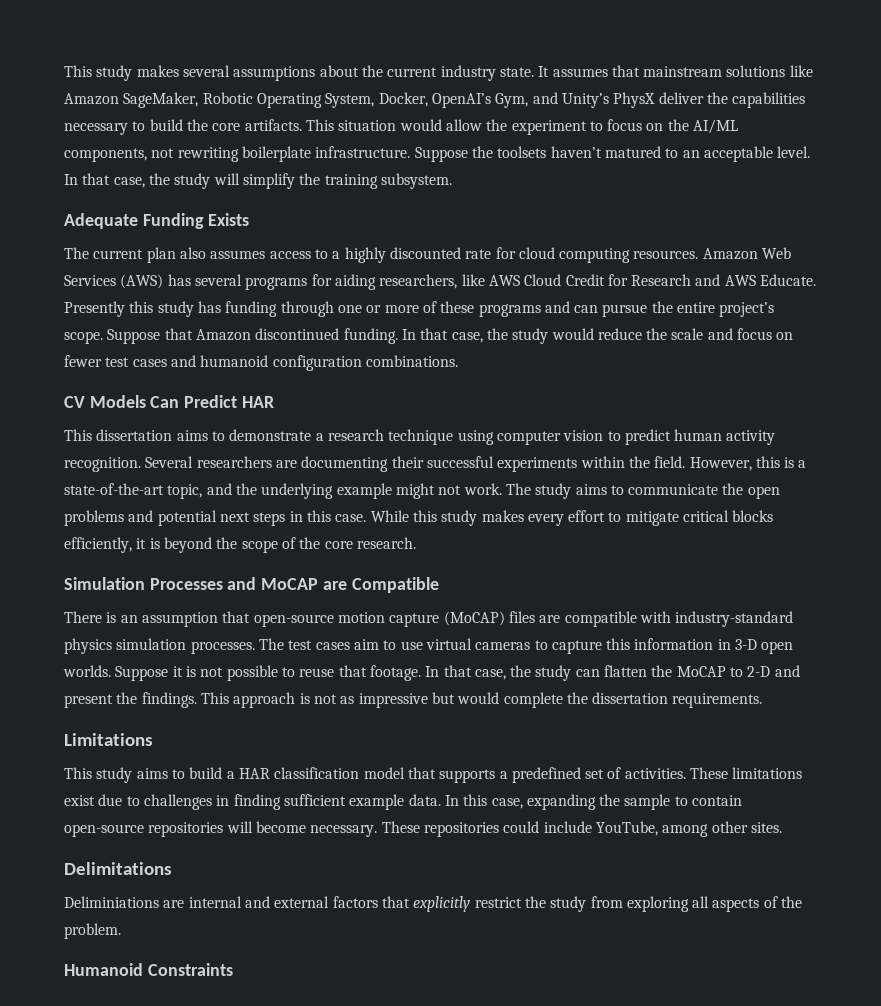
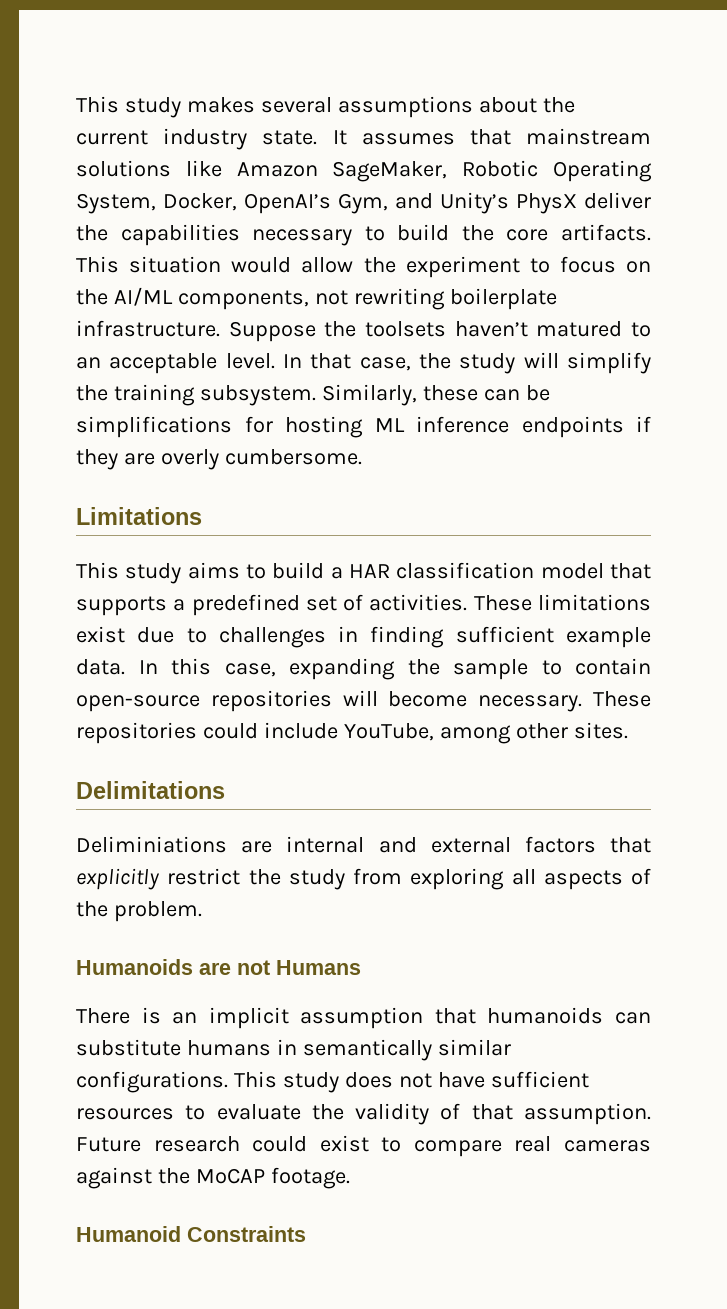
[64,213,250,229] [64,247,792,263] [64,274,817,290] [64,301,775,317] [64,328,794,344] [64,355,458,371] [64,395,274,408] [64,429,776,445] [64,456,807,472] [64,483,780,499] [64,510,774,526] [64,537,416,553] [64,577,439,593] [64,611,794,627] [64,638,794,654] [63,665,800,681] [64,692,763,708] // Adequate Funding Exists // The current plan also assumes access to a highly discounted rate for cloud computing resources. Amazon Web Services (AWS) has several programs for aiding researchers, like AWS Cloud Credit for Research and AWS Educate. Presently this study has funding through one or more of these programs and can pursue the entire project’s scope. Suppose that Amazon discontinued funding. In that case, the study would reduce the scale and focus on fewer test cases and humanoid configuration combinations. // CV Models Can Predict HAR // This dissertation aims to demonstrate a research technique using computer vision to predict human activity recognition. Several researchers are documenting their successful experiments within the field. However, this is a state-of-the-art topic, and the underlying example might not work. The study aims to communicate the open problems and potential next steps in this case. While this study makes every effort to mitigate critical blocks efficiently, it is beyond the scope of the core research. // Simulation Processes and MoCAP are Compatible // There is an assumption that open-source motion capture (MoCAP) files are compatible with industry-standard physics simulation processes. The test cases aim to use virtual cameras to capture this information in 3-D open worlds. Suppose it is not possible to reuse that footage. In that case, the study can flatten the MoCAP to 2-D and present the findings. This approach is not as impressive but would complete the dissertation requirements. -> [321,384,550,406] [76,416,651,438] [76,449,362,470] Similarly, these can be simplifications for hosting ML inference endpoints if they are overly cumbersome.
(121, 931) none -> [76,959,361,975] [76,1007,651,1029] [76,1039,511,1061] [76,1071,589,1093] [76,1103,651,1125] [76,1135,651,1157] [76,1167,350,1189] // Humanoids are not Humans // There is an implicit assumption that humanoids can substitute humans in semantically similar configurations. This study does not have sufficient resources to evaluate the validity of that assumption. Future research could exist to compare real cameras against the MoCAP footage.

